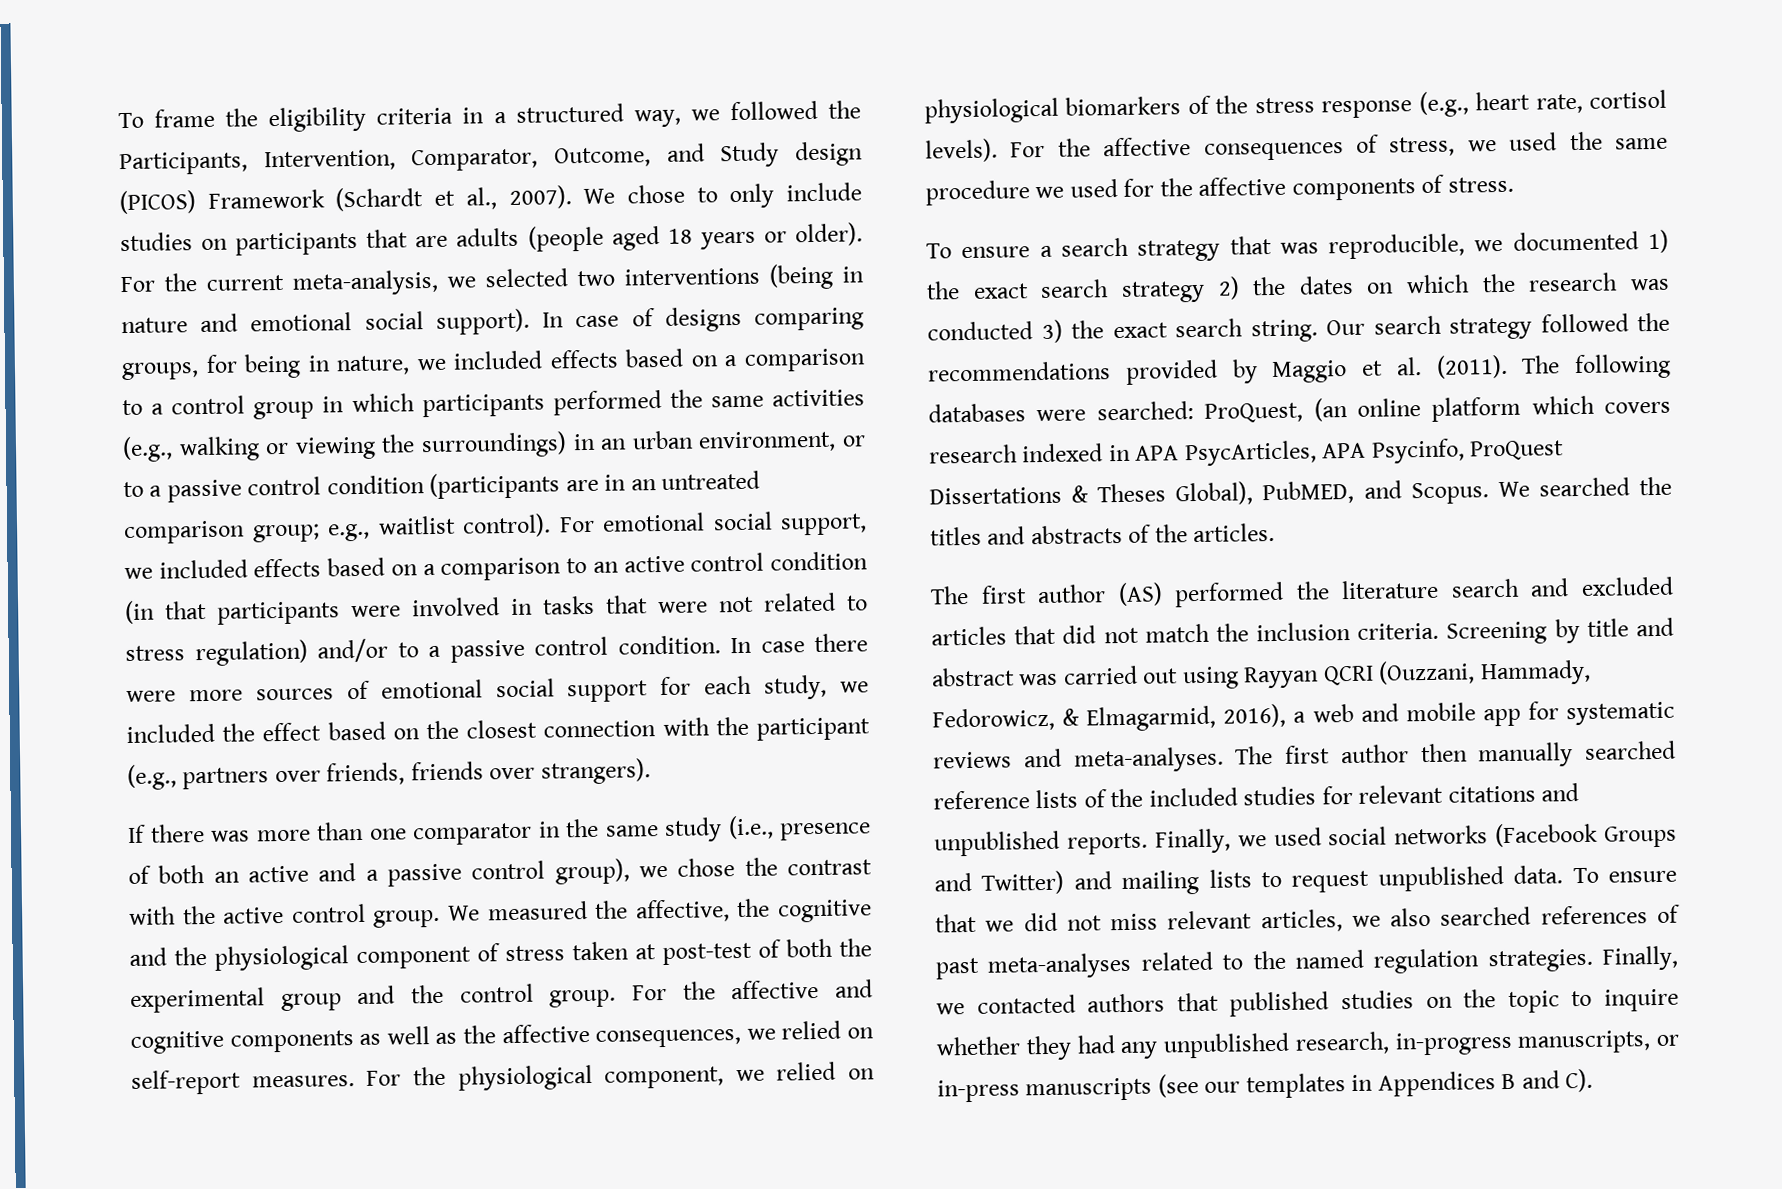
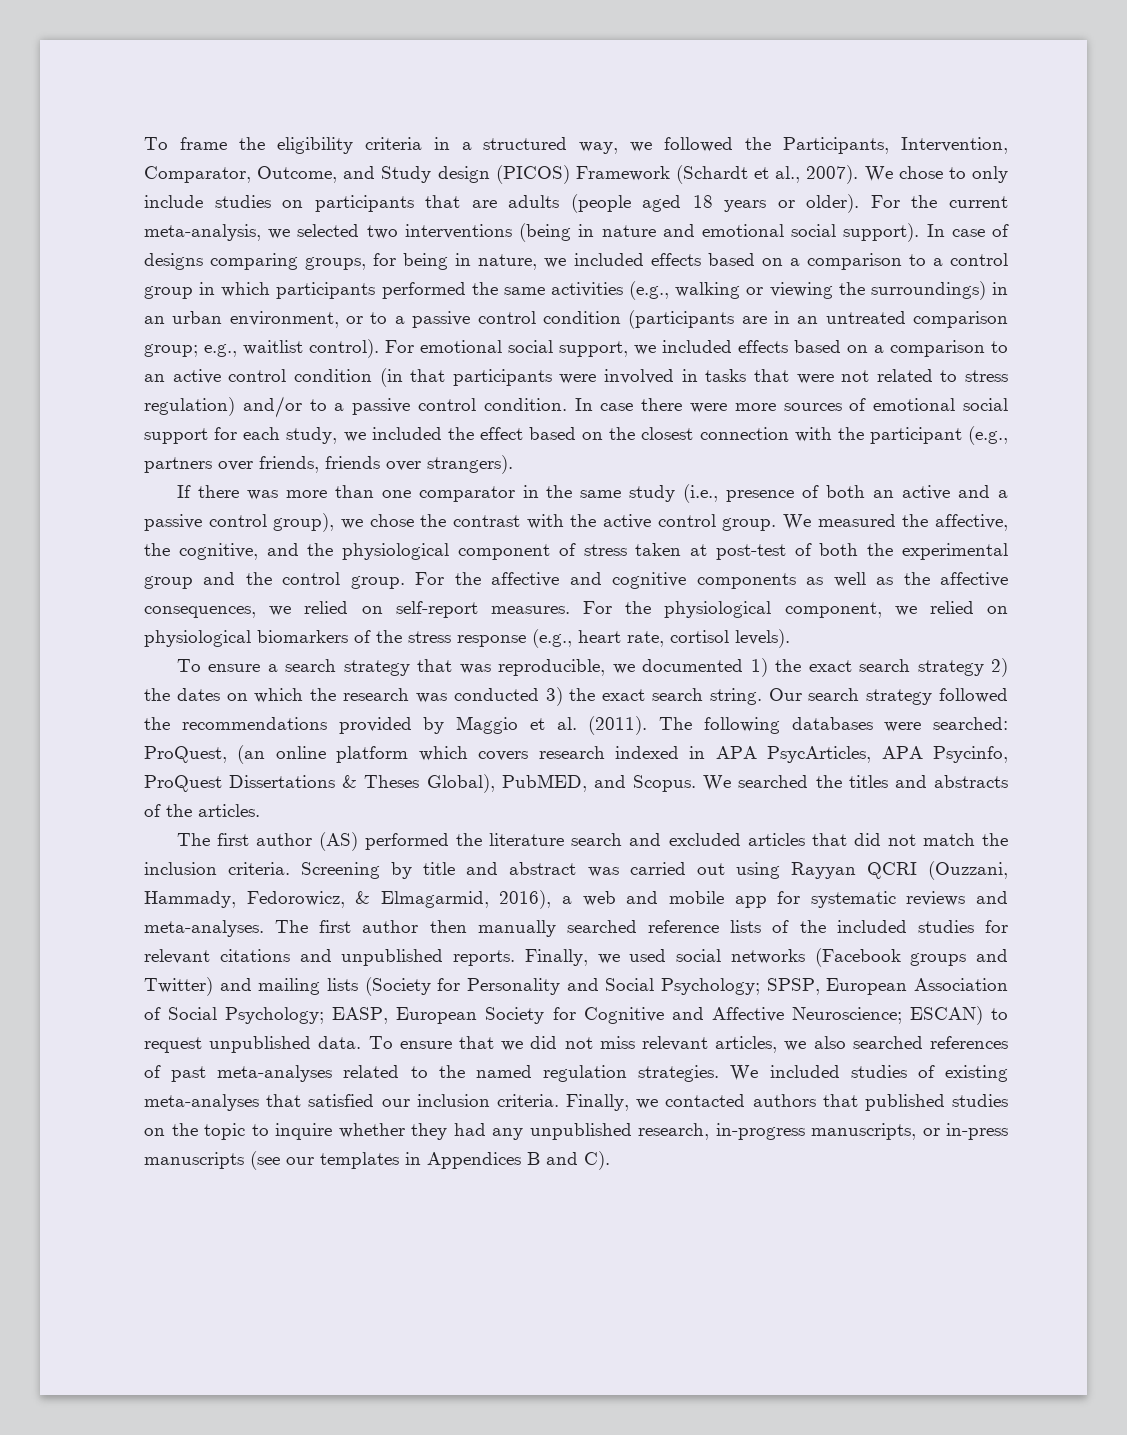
[777,899,873,923] cognitive -> [178,543,258,560] cognitive,
[1010,131,1668,161] [925,174,1514,206] For the affective consequences of stress, we used the same procedure we used for the affective components of stress. -> (790, 638) none
[1604,825,1677,848] Groups -> [910,953,967,966] groups
(1252, 878) none -> [364,977,1008,996] [144,1006,983,1025] (Society for Personality and Social Psychology; SPSP, European Association of Social Psychology; EASP, European Society for Cognitive and Affective Neuroscience; ESCAN)
(1593, 960) none -> [730,1065,1009,1082] [144,1094,559,1111] We included studies of existing meta-analyses that satisfied our inclusion criteria.

